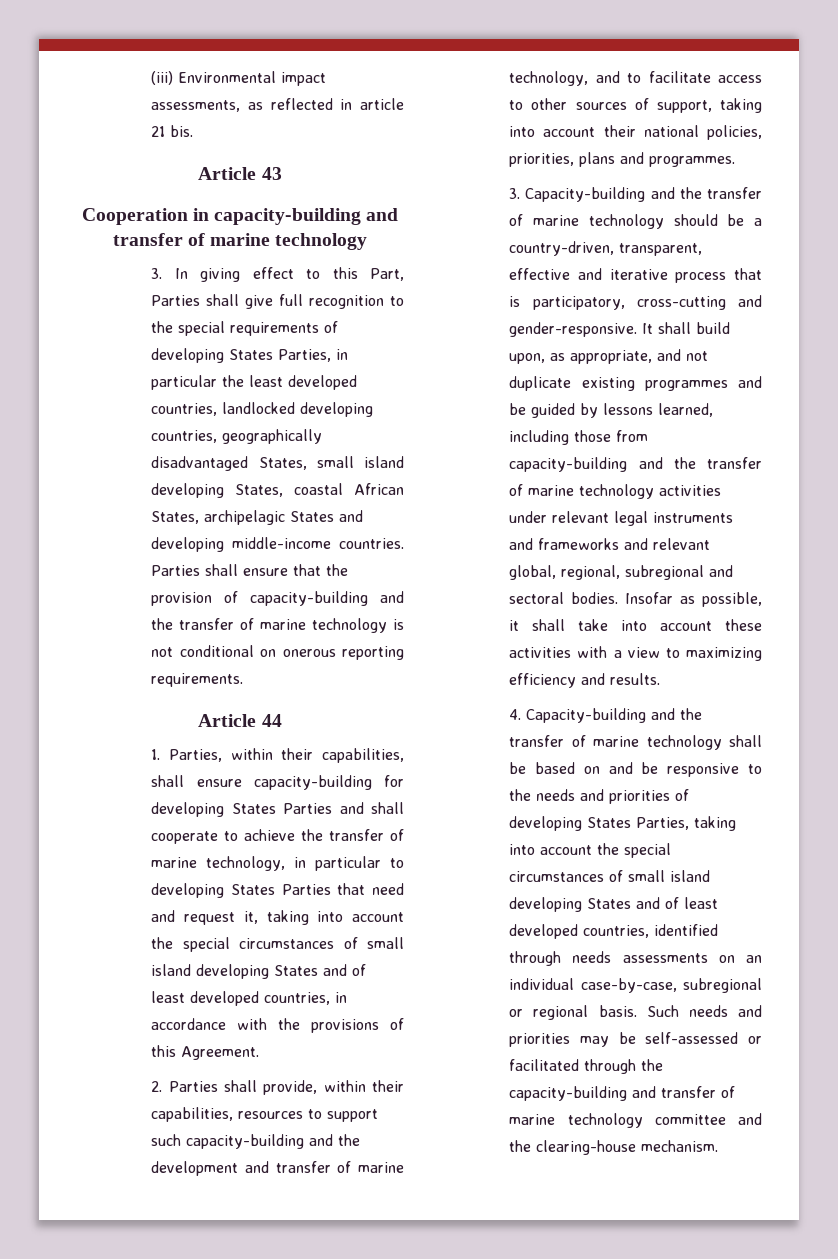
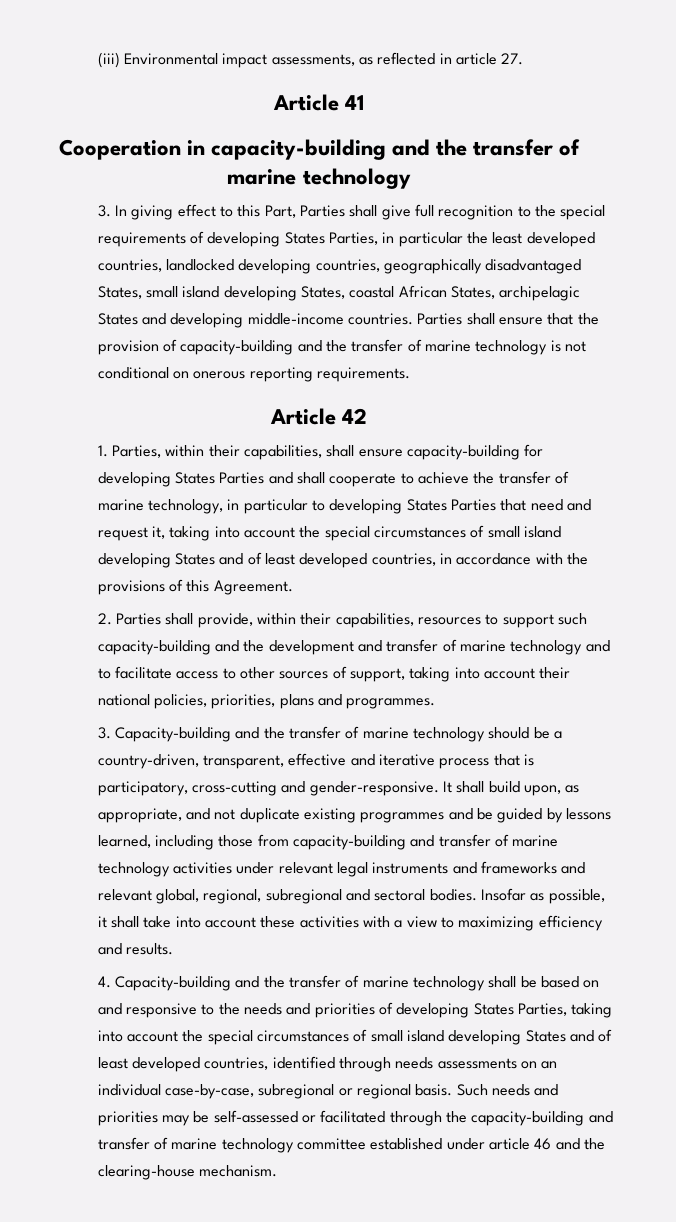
[151,125,194,137] [198,167,282,180] 21 bis. // Article 43 -> [501,53,524,65] [272,94,365,111] 27. // Article 41
(399, 214) none -> [436,139,468,156] the
[261,714,282,727] 44 -> [342,408,368,424] 42
[509,71,589,86] technology, -> [510,640,583,655] technology
[673,457,696,469] the -> (435, 841) none
[641,762,659,774] be -> (122, 1009) none
(726, 1119) none -> [370,1138,552,1150] established under article 46

